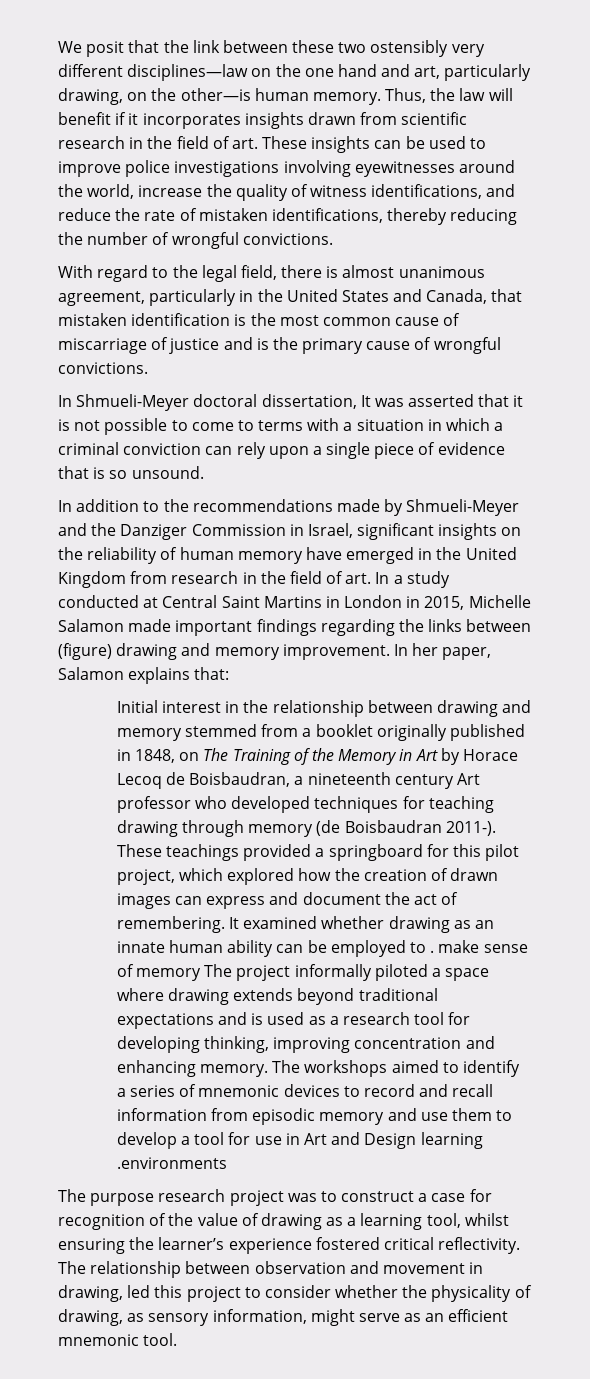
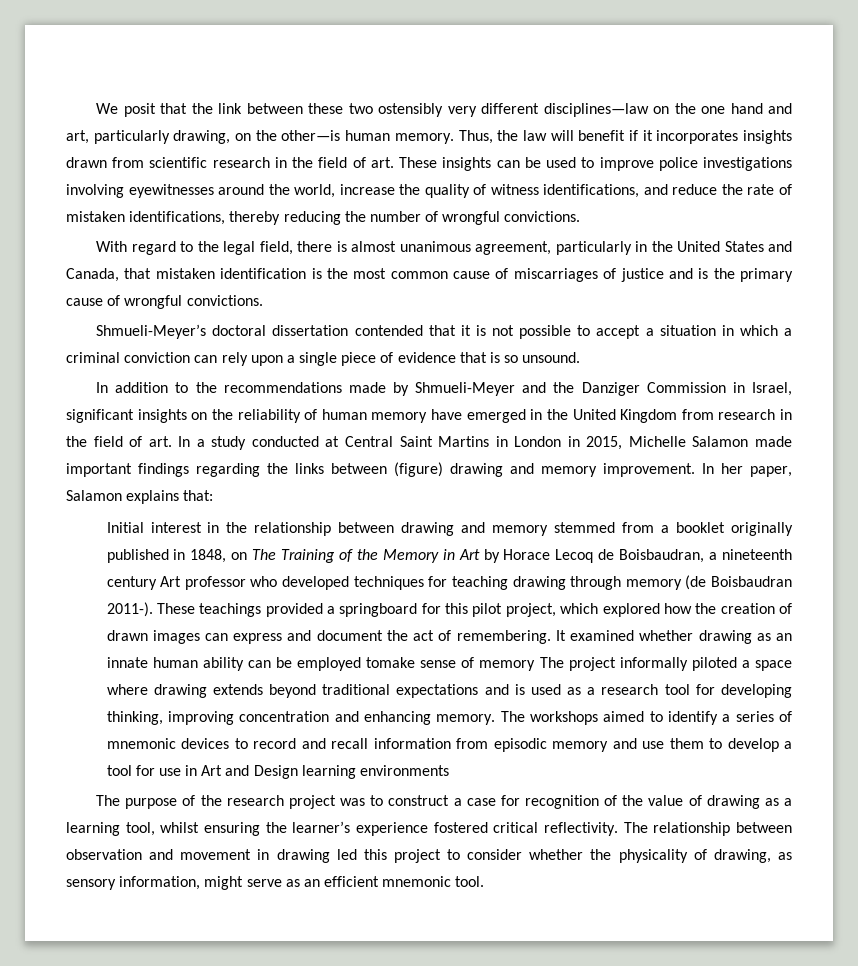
[58,338,147,354] miscarriage -> [513,268,598,282] miscarriages
[58,394,475,411] In Shmueli-Meyer doctoral dissertation, It was asserted -> [96,324,423,339] Shmueli-Meyer’s doctoral dissertation contended
[191,418,340,431] come to terms with -> [596,325,641,339] accept
[410,940,480,953] to . make -> [366,657,416,668] tomake
[116,1157,227,1169] .environments -> [360,765,450,776] environments
(155, 1199) none -> [182,795,222,806] of the
[58,1285,123,1302] drawing, -> [276,849,330,863] drawing

